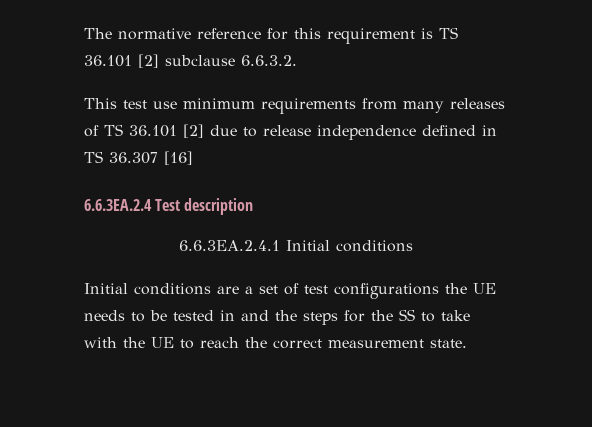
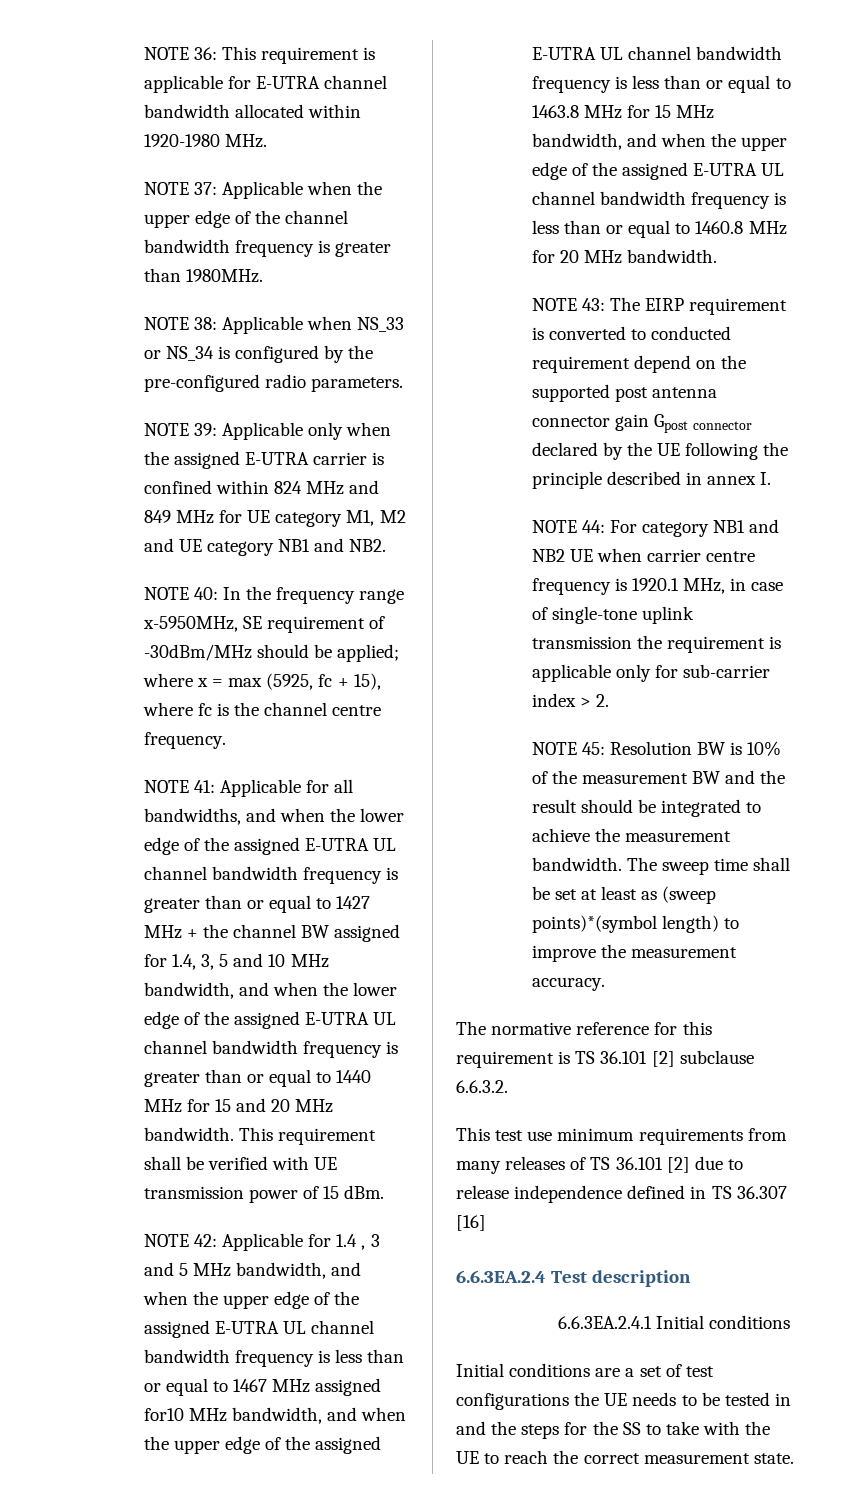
(84, 33) none -> [143,46,376,64] [143,75,388,93] [143,104,361,118] [143,134,267,148] [143,181,383,199] [143,210,349,228] [143,239,392,257] [143,268,263,283] [143,316,405,334] [143,345,374,363] [143,374,403,392] [143,422,392,440] [143,451,385,469] [143,480,380,495] [143,510,406,527] [143,538,387,556] [143,586,405,604] [142,616,386,633] [143,644,400,662] [142,673,381,690] [142,702,382,716] [143,732,226,749] [143,779,354,797] [143,808,405,825] [143,837,397,855] [143,866,399,884] [143,895,371,913] [143,924,401,942] [143,953,329,970] [143,982,398,999] [143,1011,397,1029] [143,1040,399,1058] [143,1069,372,1087] [143,1098,334,1113] [143,1127,376,1145] [143,1156,338,1170] [143,1185,385,1203] [143,1233,380,1251] [143,1262,362,1279] [142,1291,360,1309] [143,1320,375,1338] [143,1349,405,1367] [143,1378,382,1396] [143,1407,407,1424] [143,1436,382,1454] [531,46,783,60] [531,75,791,93] [531,105,715,119] [531,133,788,151] [531,162,785,180] [531,191,787,209] [531,220,787,238] [531,249,718,264] [531,297,788,315] [531,326,732,340] [531,355,747,373] [531,384,717,402] [531,414,753,433] [531,442,789,460] [531,471,772,489] [531,519,780,537] [531,548,756,562] [531,578,784,595] [531,606,694,624] [531,635,782,653] [531,664,771,682] [531,693,609,707] [531,741,782,756] [531,770,786,784] [531,799,762,817] [531,828,731,842] [531,857,791,875] [531,886,717,904] [531,915,739,933] [531,944,737,962] [531,977,605,991] NOTE 36: This requirement is applicable for E-UTRA channel bandwidth allocated within 1920-1980 MHz. // NOTE 37: Applicable when the upper edge of the channel bandwidth frequency is greater than 1980MHz. // NOTE 38: Applicable when NS_33 or NS_34 is configured by the pre-configured radio parameters. // NOTE 39: Applicable only when the assigned E-UTRA carrier is confined within 824 MHz and 849 MHz for UE category M1, M2 and UE category NB1 and NB2. // NOTE 40: In the frequency range x-5950MHz, SE requirement of -30dBm/MHz should be applied; where x = max (5925, fc + 15), where fc is the channel centre frequency. // NOTE 41: Applicable for all bandwidths, and when the lower edge of the assigned E-UTRA UL channel bandwidth frequency is greater than or equal to 1427 MHz + the channel BW assigned for 1.4, 3, 5 and 10 MHz bandwidth, and when the lower edge of the assigned E-UTRA UL channel bandwidth frequency is greater than or equal to 1440 MHz for 15 and 20 MHz bandwidth. This requirement shall be verified with UE transmission power of 15 dBm. // NOTE 42: Applicable for 1.4 , 3 and 5 MHz bandwidth, and when the upper edge of the assigned E-UTRA UL channel bandwidth frequency is less than or equal to 1467 MHz assigned for10 MHz bandwidth, and when the upper edge of the assigned E-UTRA UL channel bandwidth frequency is less than or equal to 1463.8 MHz for 15 MHz bandwidth, and when the upper edge of the assigned E-UTRA UL channel bandwidth frequency is less than or equal to 1460.8 MHz for 20 MHz bandwidth. // NOTE 43: The EIRP requirement is converted to conducted requirement depend on the supported post antenna connector gain Gpost connector declared by the UE following the principle described in annex I. // NOTE 44: For category NB1 and NB2 UE when carrier centre frequency is 1920.1 MHz, in case of single-tone uplink transmission the requirement is applicable only for sub-carrier index > 2. // NOTE 45: Resolution BW is 10% of the measurement BW and the result should be integrated to achieve the measurement bandwidth. The sweep time shall be set at least as (sweep points)*(symbol length) to improve the measurement accuracy. //

